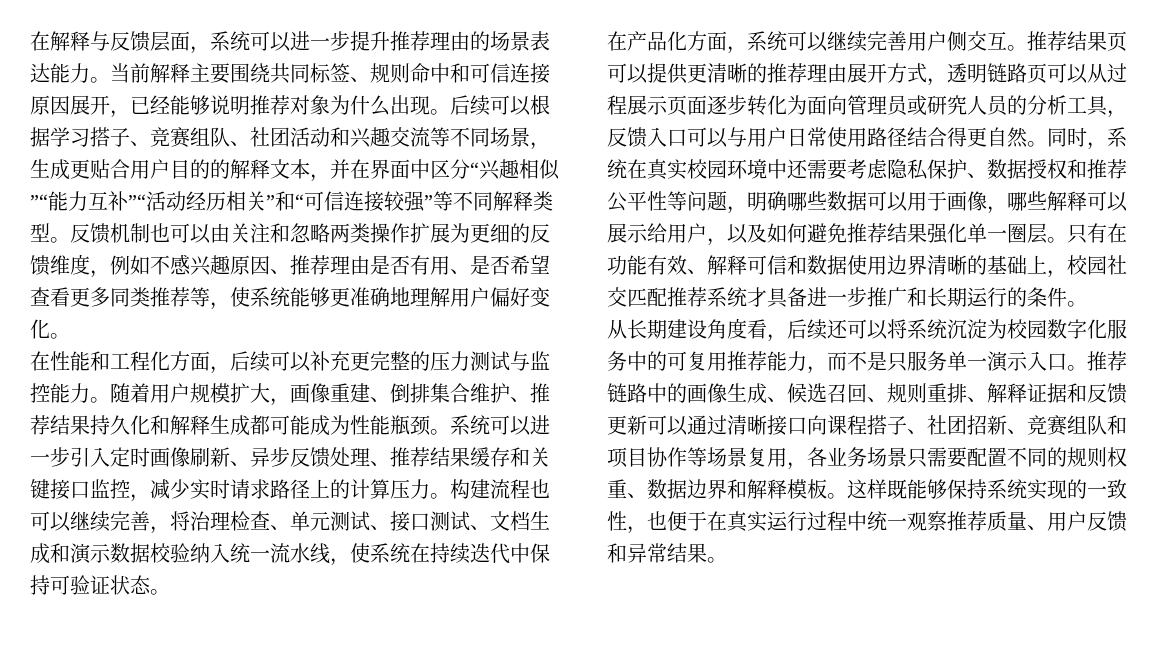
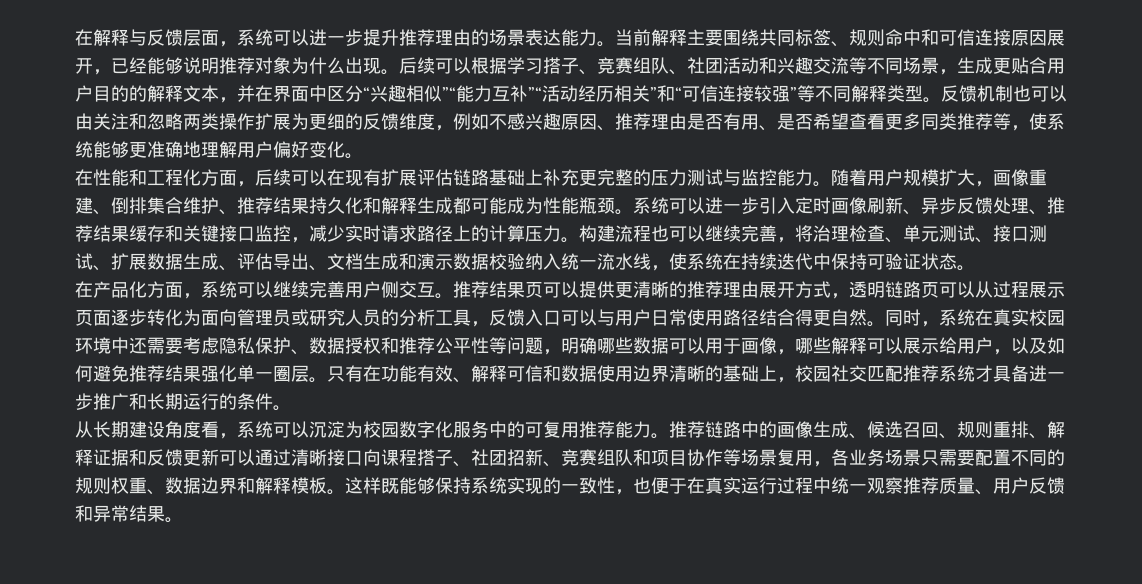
(311, 362) none -> [327,169,543,186] 在现有扩展评估链路基础上
(490, 527) none -> [111,253,327,271] 扩展数据生成、评估导出、
[787,319,947,340] 后续还可以将系统 -> [237,421,309,438] 系统可以
[807,351,1067,374] ，而不是只服务单一演示入口 -> (651, 429) none

